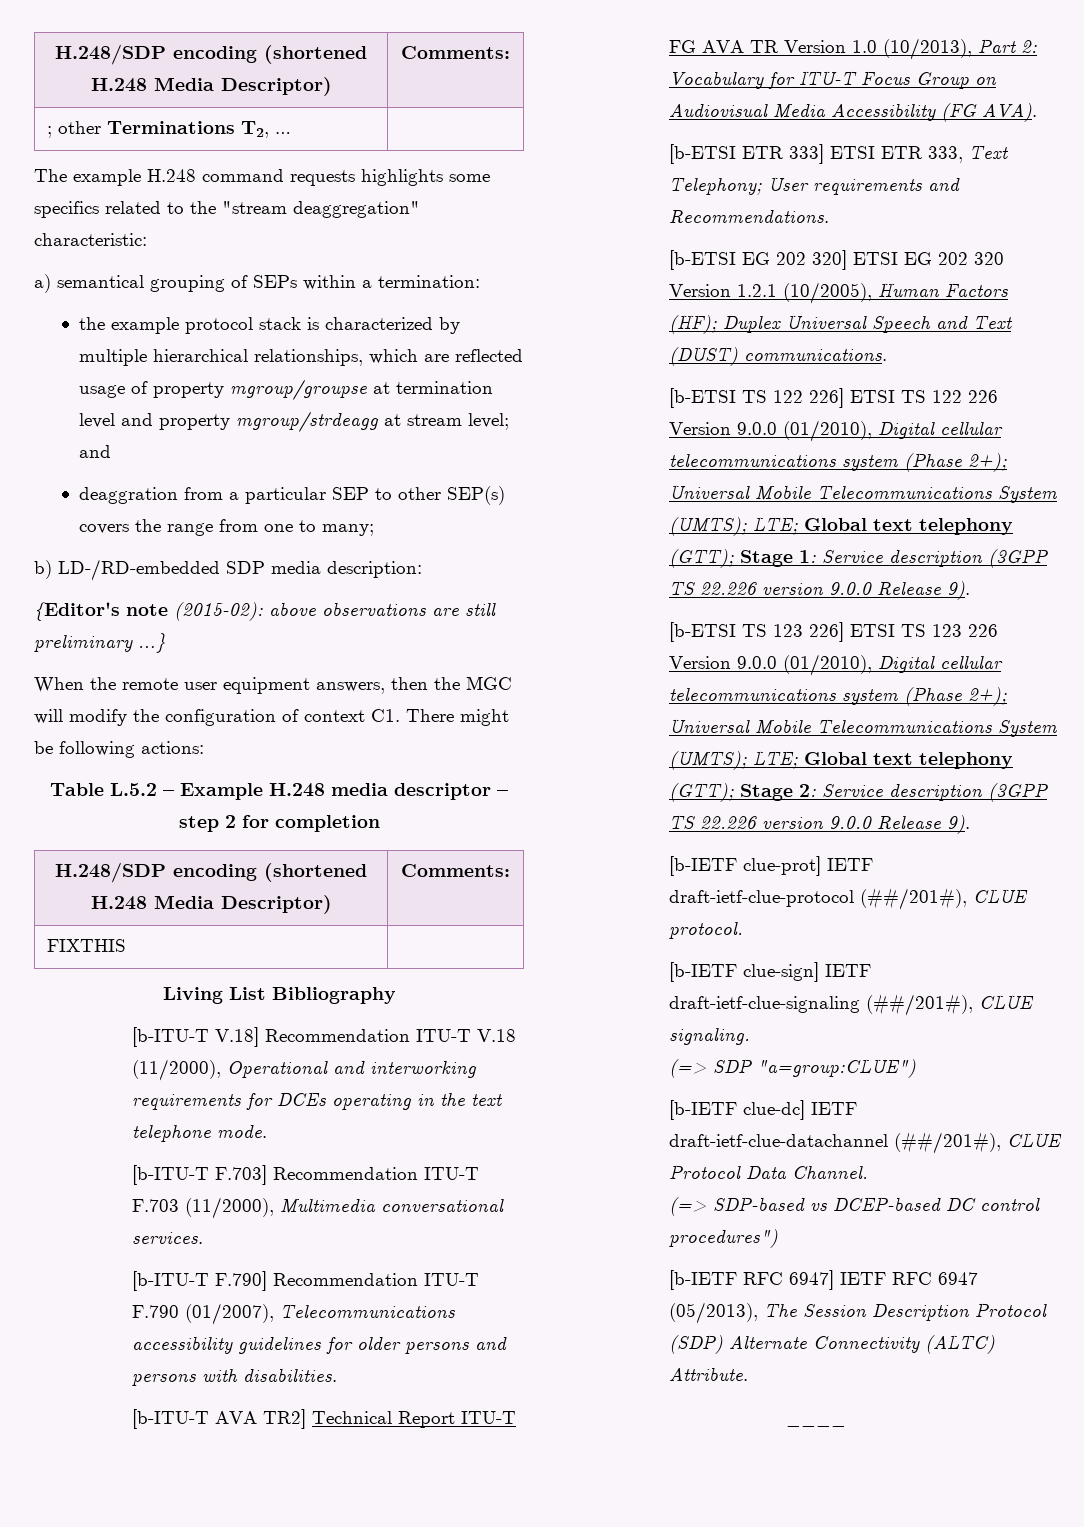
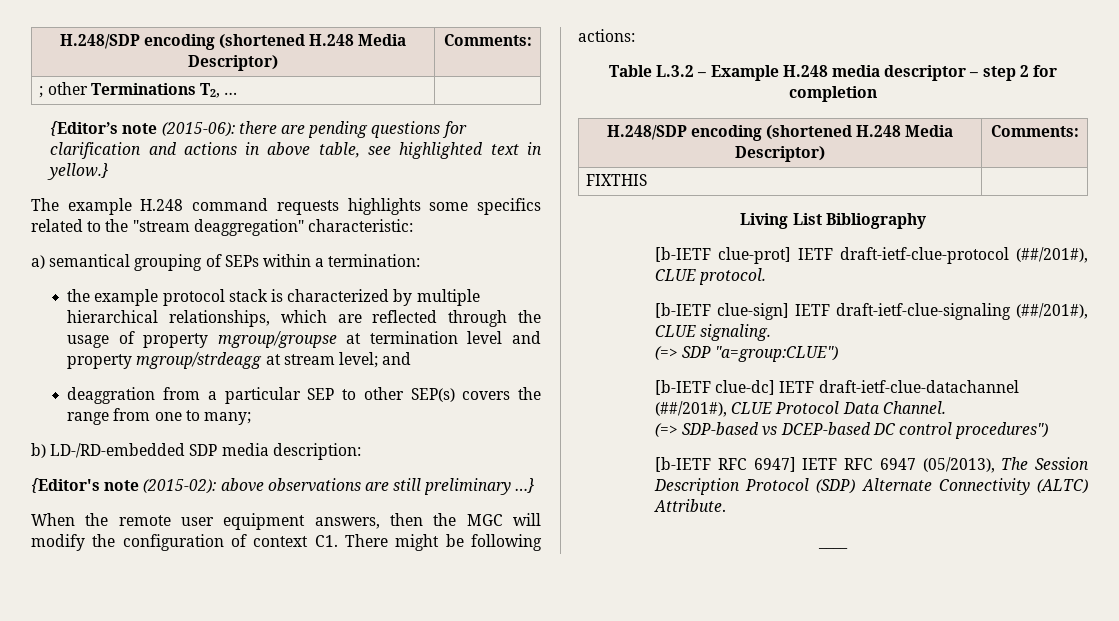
(291, 133) none -> [50,121,467,138] [50,142,542,159] [47,163,110,180] // {Editor’s note (2015-06): there are pending questions for clarification and actions in above table, see highlighted text in yellow.}
(524, 355) none -> [448,310,541,327] through the
[110,783,157,796] L.5.2 -> [656,65,695,77] L.3.2
[131,1027,516,1047] [131,1059,477,1081] [131,1092,503,1110] [131,1125,267,1142] [131,1165,479,1185] [131,1197,504,1219] [131,1232,203,1244] [131,1271,479,1291] [131,1303,455,1325] [131,1336,507,1354] [131,1368,337,1386] [131,1409,516,1429] [668,38,1037,60] [668,71,997,89] [668,103,1037,122] [668,144,1009,164] [668,177,960,195] [668,210,829,223] [668,250,1004,270] [668,282,1008,304] [668,315,1013,334] [668,347,887,366] [668,388,998,408] [668,420,1003,442] [668,453,1007,472] [668,485,1057,503] [668,517,1013,536] [668,549,1048,568] [668,581,970,600] [668,622,998,642] [668,654,1003,676] [668,687,1007,706] [668,719,1057,737] [668,751,1013,770] [668,783,1048,802] [668,815,970,834] // [b-ITU-T V.18] Recommendation ITU-T V.18 (11/2000), Operational and interworking requirements for DCEs operating in the text telephone mode. // [b-ITU-T F.703] Recommendation ITU-T F.703 (11/2000), Multimedia conversational services. // [b-ITU-T F.790] Recommendation ITU-T F.790 (01/2007), Telecommunications accessibility guidelines for older persons and persons with disabilities. // [b-ITU-T AVA TR2] Technical Report ITU-T FG AVA TR Version 1.0 (10/2013), Part 2: Vocabulary for ITU-T Focus Group on Audiovisual Media Accessibility (FG AVA). // [b-ETSI ETR 333] ETSI ETR 333, Text Telephony; User requirements and Recommendations. // [b-ETSI EG 202 320] ETSI EG 202 320 Version 1.2.1 (10/2005), Human Factors (HF); Duplex Universal Speech and Text (DUST) communications. // [b-ETSI TS 122 226] ETSI TS 122 226 Version 9.0.0 (01/2010), Digital cellular telecommunications system (Phase 2+); Universal Mobile Telecommunications System (UMTS); LTE; Global text telephony (GTT); Stage 1: Service description (3GPP TS 22.226 version 9.0.0 Release 9). // [b-ETSI TS 123 226] ETSI TS 123 226 Version 9.0.0 (01/2010), Digital cellular telecommunications system (Phase 2+); Universal Mobile Telecommunications System (UMTS); LTE; Global text telephony (GTT); Stage 2: Service description (3GPP TS 22.226 version 9.0.0 Release 9). -> (926, 221) none

